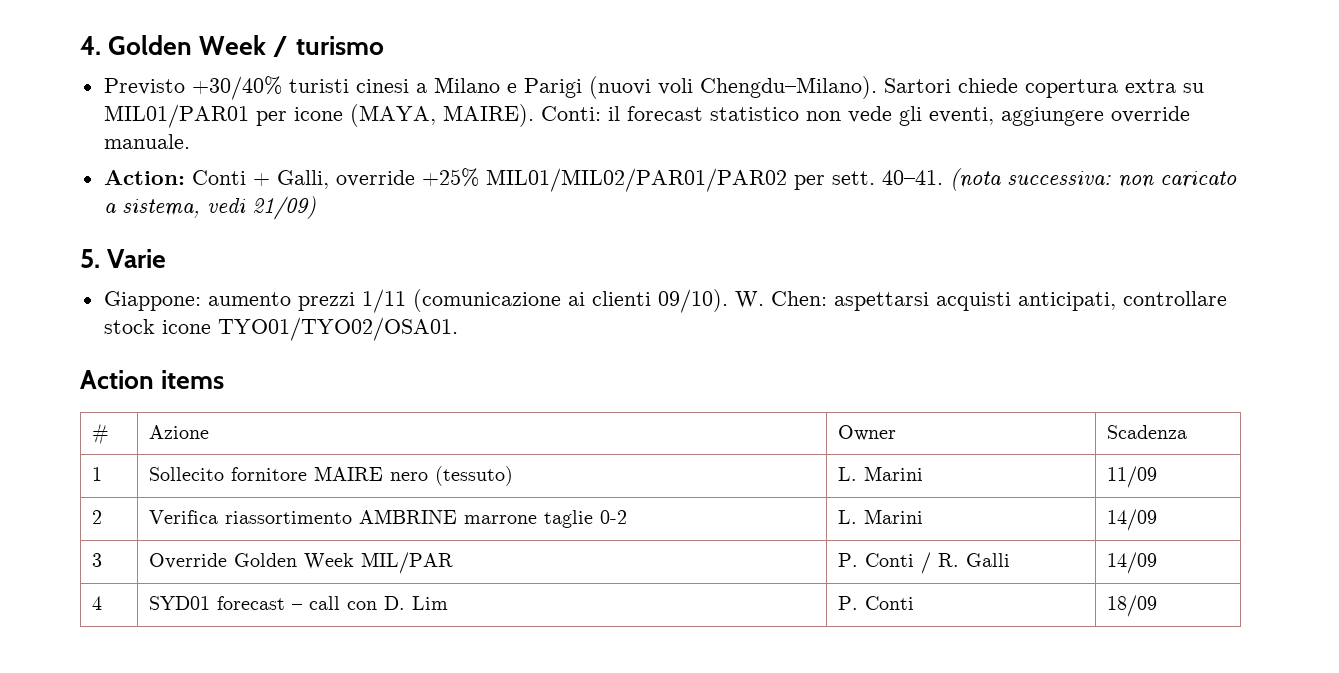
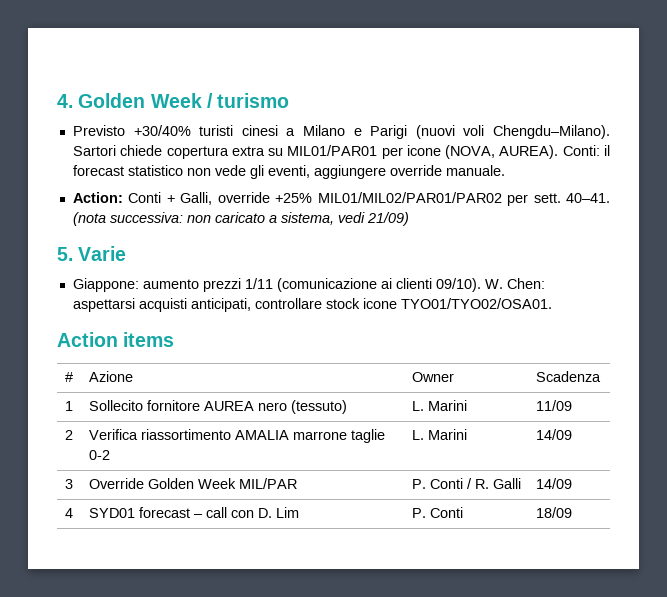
[349,104,534,127] (MAYA, MAIRE). -> [445,145,559,159] (NOVA, AUREA).
[314,466,384,481] MAIRE -> [203,401,254,411] AUREA
[359,509,458,524] AMBRINE -> [234,430,289,440] AMALIA

